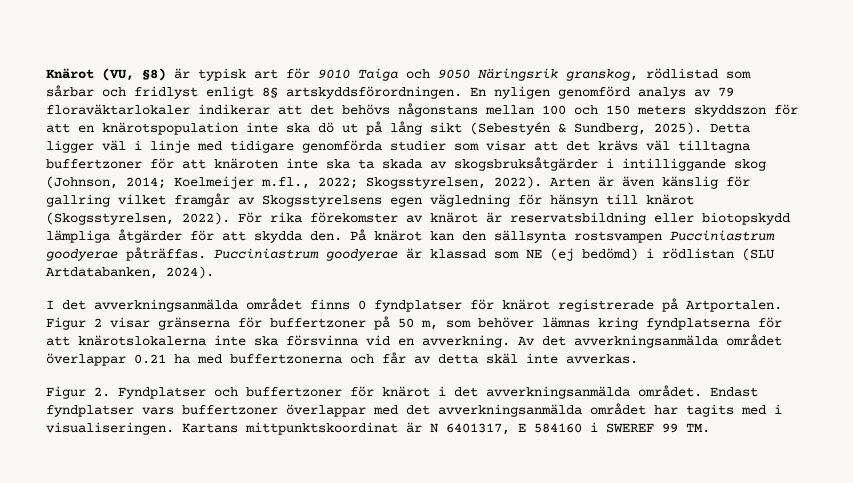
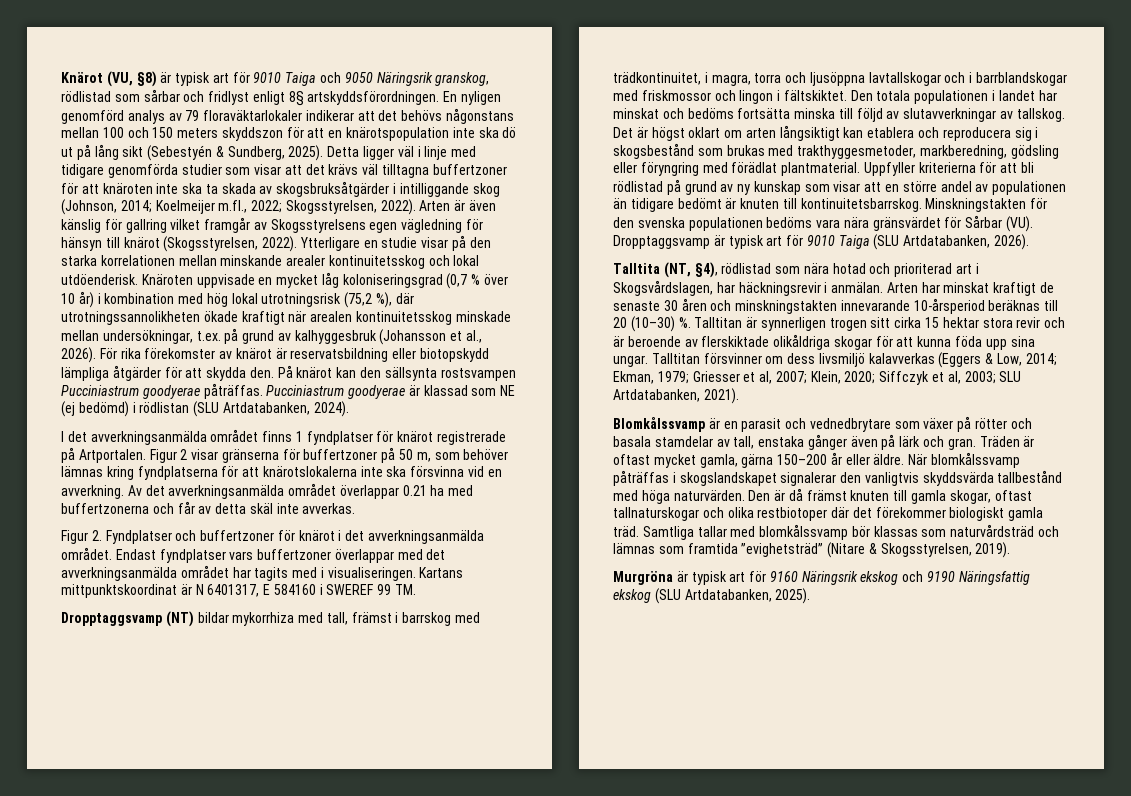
(230, 218) none -> [299,235,491,251] [61,255,480,269] [61,272,509,289] [61,291,414,308] [61,311,511,325] [61,328,483,345] [61,347,96,363] Ytterligare en studie visar på den starka korrelationen mellan minskande arealer kontinuitetsskog och lokal utdöenderisk. Knäroten uppvisade en mycket låg koloniseringsgrad (0,7 % över 10 år) i kombination med hög lokal utrotningsrisk (75,2 %), där utrotningssannolikheten ökade kraftigt när arealen kontinuitetsskog minskade mellan undersökningar, t.ex. på grund av kalhyggesbruk (Johansson et al., 2026).
[358,300,366,310] 0 -> [295,431,303,442] 1
(710, 428) none -> [61,611,481,627] [613,72,1068,86] [613,90,1057,104] [613,108,1065,122] [613,125,1039,141] [613,143,1059,159] [613,162,1035,176] [613,179,1067,195] [613,198,1048,212] [613,215,1034,232] [613,234,1030,250] [613,262,979,278] [613,280,1055,296] [613,298,1059,314] [613,316,1066,332] [613,334,1035,350] [613,352,1057,368] [613,371,1022,385] [613,388,739,404] [613,416,1032,432] [613,434,1035,450] [613,452,1021,468] [613,470,1063,486] [613,488,1032,504] [613,507,1044,521] [613,524,1060,540] [613,542,1011,558] [613,571,1030,585] [613,588,811,604] // Dropptaggsvamp (NT) bildar mykorrhiza med tall, främst i barrskog med trädkontinuitet, i magra, torra och ljusöppna lavtallskogar och i barrblandskogar med friskmossor och lingon i fältskiktet. Den totala populationen i landet har minskat och bedöms fortsätta minska till följd av slutavverkningar av tallskog. Det är högst oklart om arten långsiktigt kan etablera och reproducera sig i skogsbestånd som brukas med trakthyggesmetoder, markberedning, gödsling eller föryngring med förädlat plantmaterial. Uppfyller kriterierna för att bli rödlistad på grund av ny kunskap som visar att en större andel av populationen än tidigare bedömt är knuten till kontinuitetsbarrskog. Minskningstakten för den svenska populationen bedöms vara nära gränsvärdet för Sårbar (VU). Dropptaggsvamp är typisk art för 9010 Taiga (SLU Artdatabanken, 2026). // Talltita (NT, §4), rödlistad som nära hotad och prioriterad art i Skogsvårdslagen, har häckningsrevir i anmälan. Arten har minskat kraftigt de senaste 30 åren och minskningstakten innevarande 10-årsperiod beräknas till 20 (10–30) %. Talltitan är synnerligen trogen sitt cirka 15 hektar stora revir och är beroende av flerskiktade olikåldriga skogar för att kunna föda upp sina ungar. Talltitan försvinner om dess livsmiljö kalavverkas (Eggers & Low, 2014; Ekman, 1979; Griesser et al, 2007; Klein, 2020; Siffczyk et al, 2003; SLU Artdatabanken, 2021). // Blomkålssvamp är en parasit och vednedbrytare som växer på rötter och basala stamdelar av tall, enstaka gånger även på lärk och gran. Träden är oftast mycket gamla, gärna 150–200 år eller äldre. När blomkålssvamp påträffas i skogslandskapet signalerar den vanligtvis skyddsvärda tallbestånd med höga naturvärden. Den är då främst knuten till gamla skogar, oftast tallnaturskogar och olika restbiotoper där det förekommer biologiskt gamla träd. Samtliga tallar med blomkålssvamp bör klassas som naturvårdsträd och lämnas som framtida ”evighetsträd” (Nitare & Skogsstyrelsen, 2019). // Murgröna är typisk art för 9160 Näringsrik ekskog och 9190 Näringsfattig ekskog (SLU Artdatabanken, 2025).

